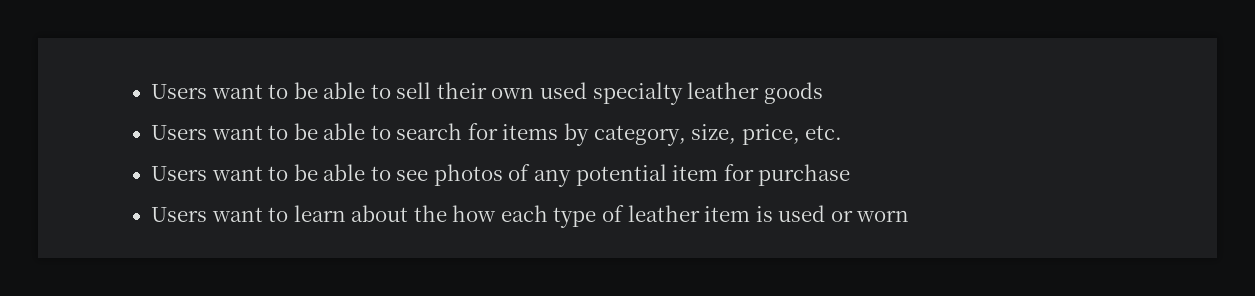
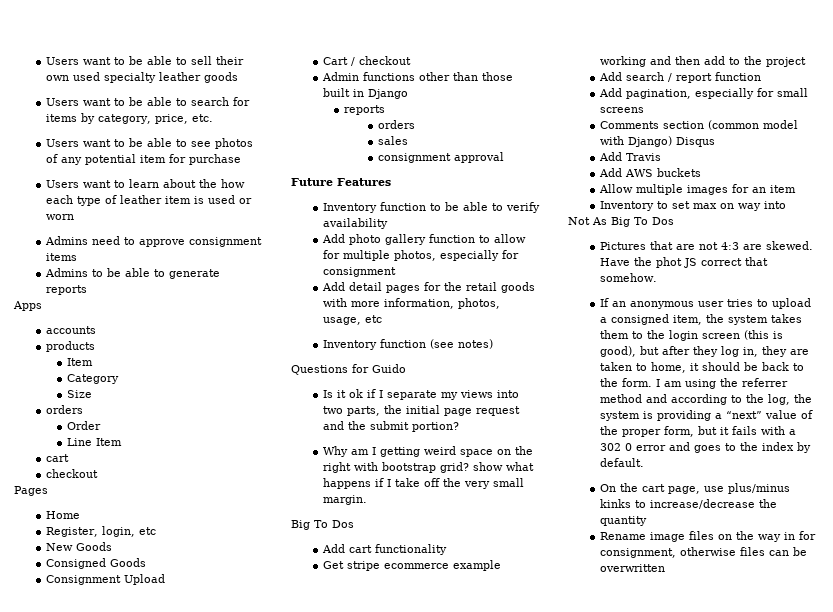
[691,124,737,144] size, -> (152, 119) none
(910, 216) none -> [45,236,263,247] [46,253,78,261] [45,268,221,279] [46,285,88,295] [13,301,42,311] [46,326,97,334] [46,341,96,352] [66,358,93,366] [66,374,119,384] [66,390,92,398] [46,405,84,414] [66,421,101,430] [66,438,122,446] [46,454,70,462] [46,469,99,478] [14,486,48,496] [46,511,81,519] [46,526,157,537] [46,542,113,551] [46,558,147,569] [46,574,166,585] [323,56,412,66] [322,72,514,81] [323,88,409,99] [343,105,385,115] [378,120,416,129] [378,136,409,145] [378,152,505,163] [291,178,391,186] [323,202,541,213] [323,218,389,229] [322,234,527,245] [323,250,520,261] [323,267,397,277] [322,282,536,293] [323,298,501,309] [323,315,383,325] [323,339,494,350] [291,364,406,375] [323,389,520,400] [323,405,521,416] [323,421,460,432] [323,446,534,457] [323,462,535,473] [323,478,525,489] [323,495,368,505] [291,520,354,530] [322,544,448,555] [323,560,502,571] [600,56,807,67] [599,72,762,83] [599,88,809,99] [600,107,645,113] [600,120,799,130] [600,136,716,147] [599,152,662,161] [599,168,702,177] [599,184,797,195] [600,201,787,211] [568,217,674,227] [600,241,814,250] [600,257,769,268] [600,273,658,282] [600,298,812,309] [600,314,803,325] [600,330,784,341] [600,346,810,357] [600,362,805,373] [600,378,789,389] [600,394,813,405] [600,410,814,421] [600,426,797,437] [600,442,812,453] [600,458,645,467] [600,483,791,494] [600,499,778,509] [600,516,648,526] [600,531,817,542] [600,547,808,558] [600,564,666,572] // Admins need to approve consignment items // Admins to be able to generate reports // Apps // accounts // products // Item // Category // Size // orders // Order // Line Item // cart // checkout // Pages // Home // Register, login, etc // New Goods // Consigned Goods // Consignment Upload // Cart / checkout // Admin functions other than those built in Django // reports // orders // sales // consignment approval // Future Features // Inventory function to be able to verify availability // Add photo gallery function to allow for multiple photos, especially for consignment // Add detail pages for the retail goods with more information, photos, usage, etc // Inventory function (see notes) // Questions for Guido // Is it ok if I separate my views into two parts, the initial page request and the submit portion? // Why am I getting weird space on the right with bootstrap grid? show what happens if I take off the very small margin. // Big To Dos // Add cart functionality // Get stripe ecommerce example working and then add to the project // Add search / report function // Add pagination, especially for small screens // Comments section (common model with Django) Disqus // Add Travis // Add AWS buckets // Allow multiple images for an item // Inventory to set max on way into // Not As Big To Dos // Pictures that are not 4:3 are skewed. Have the phot JS correct that somehow. // If an anonymous user tries to upload a consigned item, the system takes them to the login screen (this is good), but after they log in, they are taken to home, it should be back to the form. I am using the referrer method and according to the log, the system is providing a “next” value of the proper form, but it fails with a 302 0 error and goes to the index by default. // On the cart page, use plus/minus kinks to increase/decrease the quantity // Rename image files on the way in for consignment, otherwise files can be overwritten

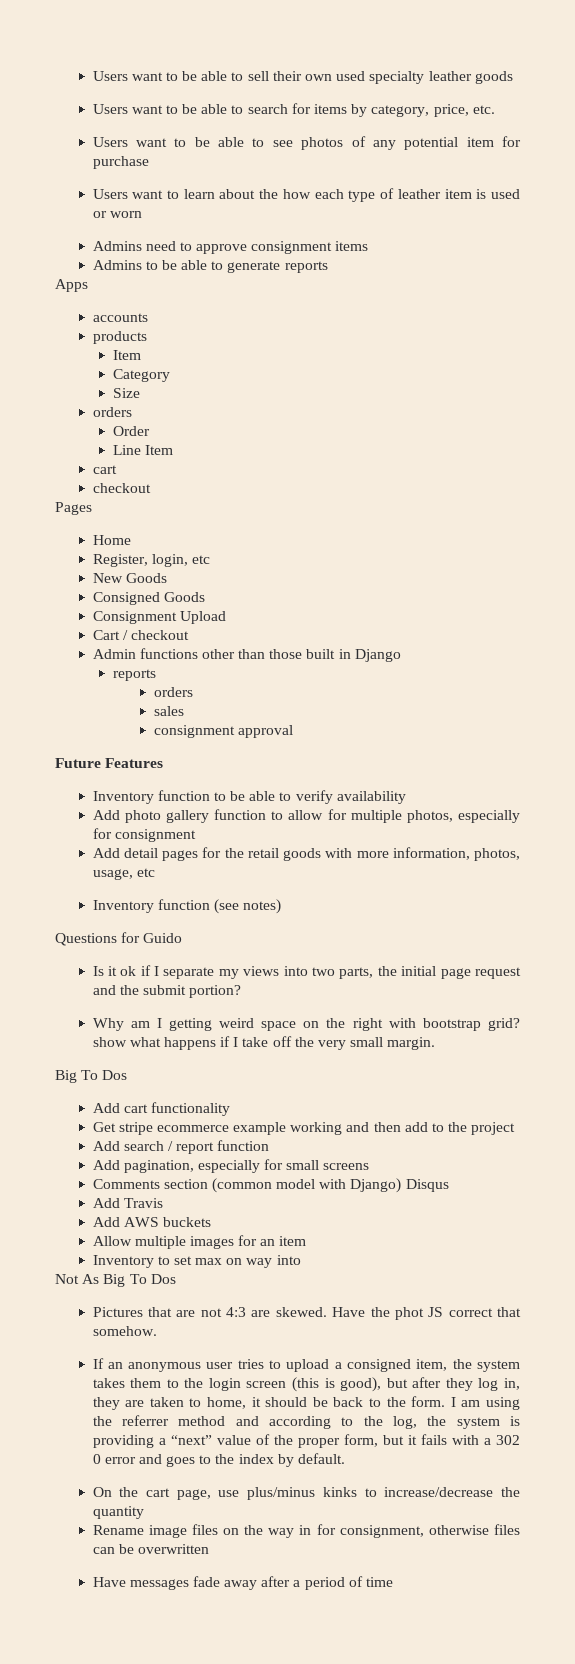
(666, 568) none -> [92,1576,393,1590] // Have messages fade away after a period of time

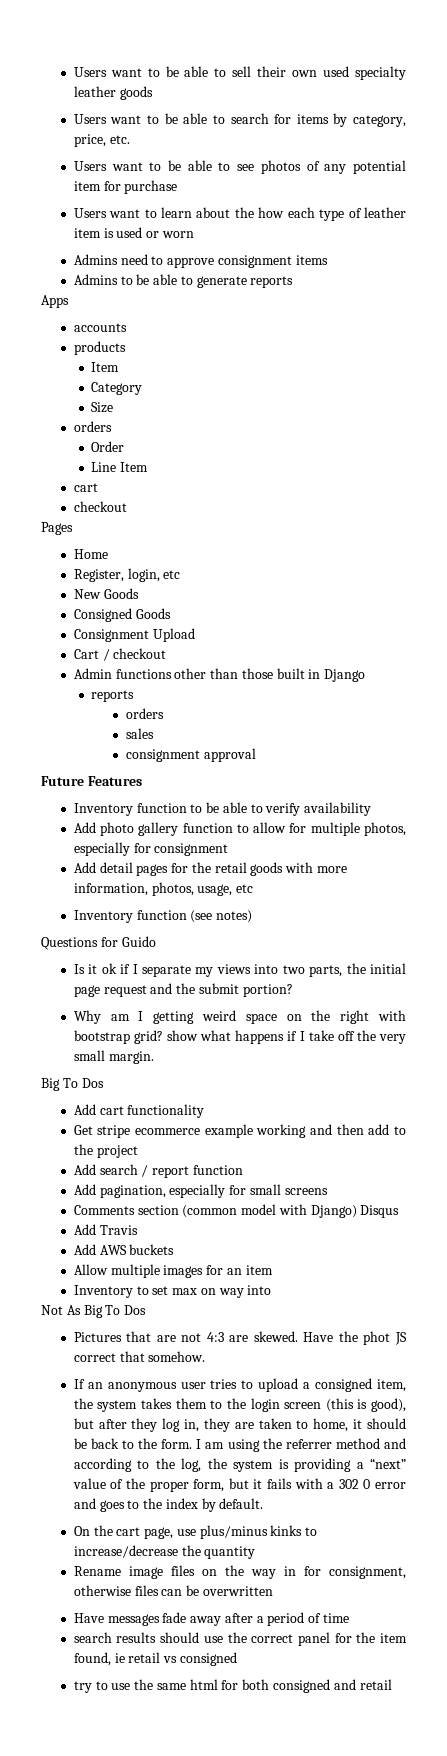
(393, 1582) none -> [73,1632,408,1646] [73,1652,237,1666] [73,1679,392,1693] // search results should use the correct panel for the item found, ie retail vs consigned // try to use the same html for both consigned and retail

